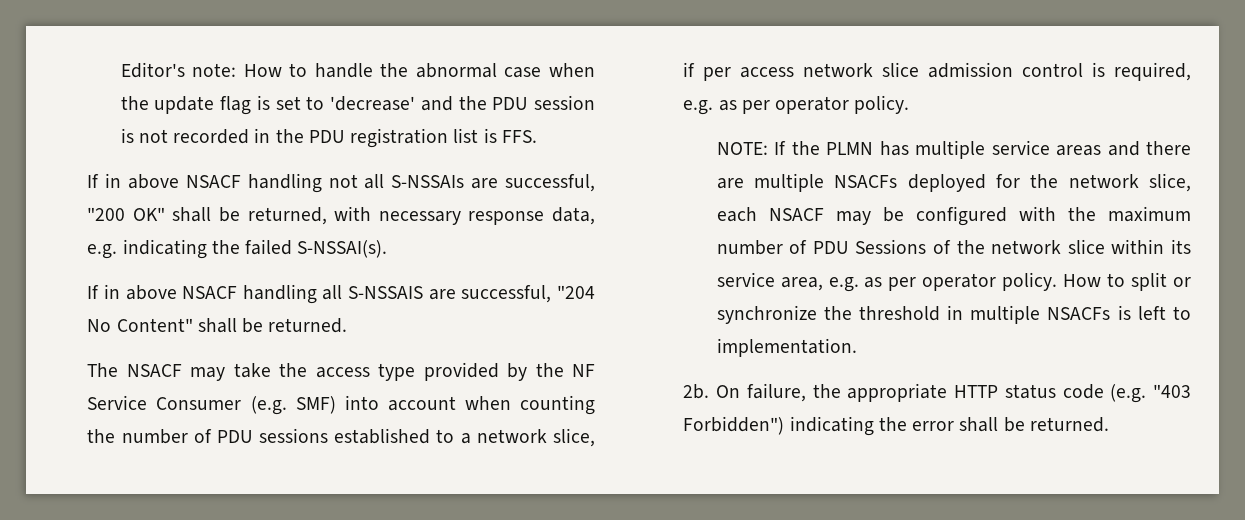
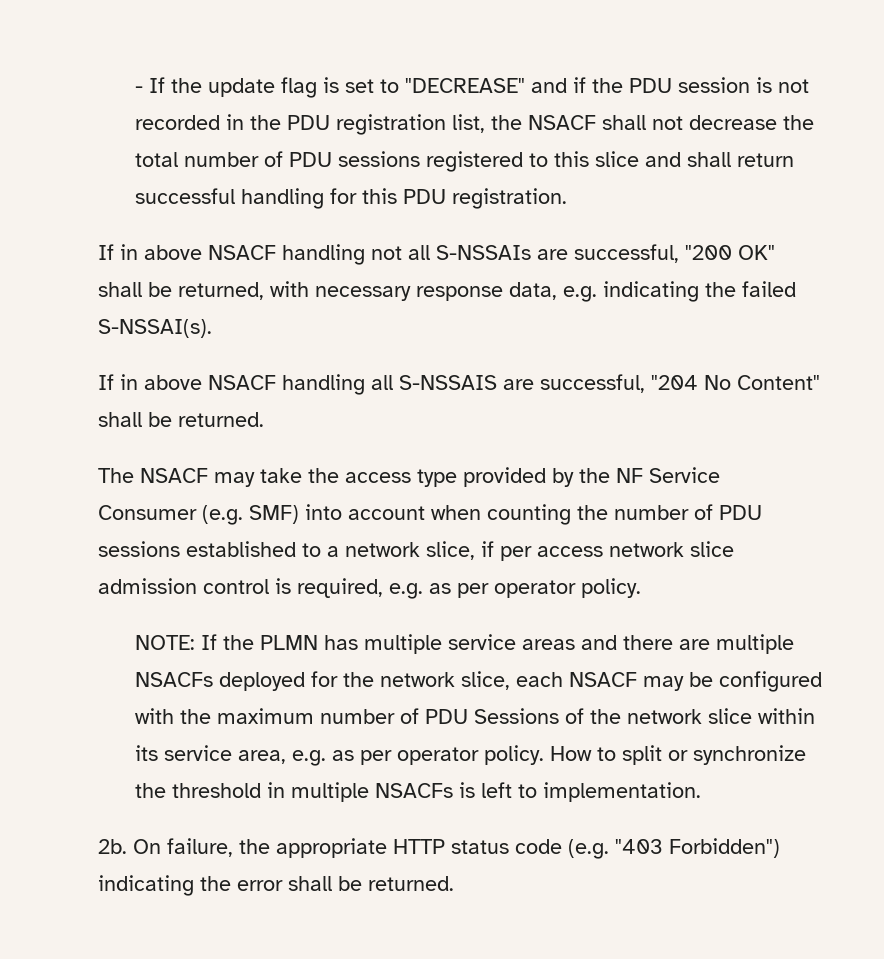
[120,62,595,78] Editor's note: How to handle the abnormal case when -> [134,77,165,93] - If
[330,96,453,111] 'decrease' and -> [404,77,586,93] "DECREASE" and if
[453,128,538,143] list is FFS. -> [451,114,814,133] [134,151,794,172] [134,188,567,209] list, the NSACF shall not decrease the total number of PDU sessions registered to this slice and shall return successful handling for this PDU registration.

